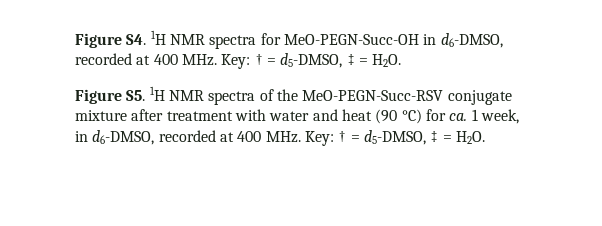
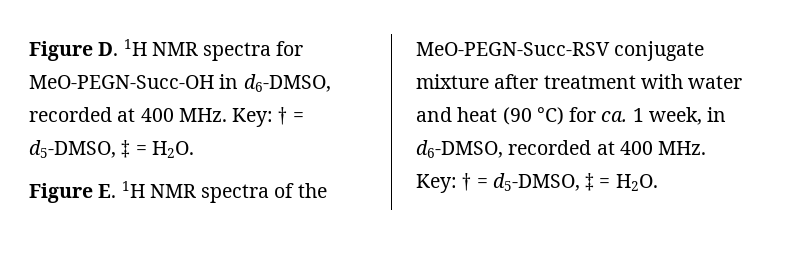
[75,33,147,48] Figure S4. -> [29,41,119,61] Figure D.
[126,90,146,101] S5. -> [98,184,117,198] E.

